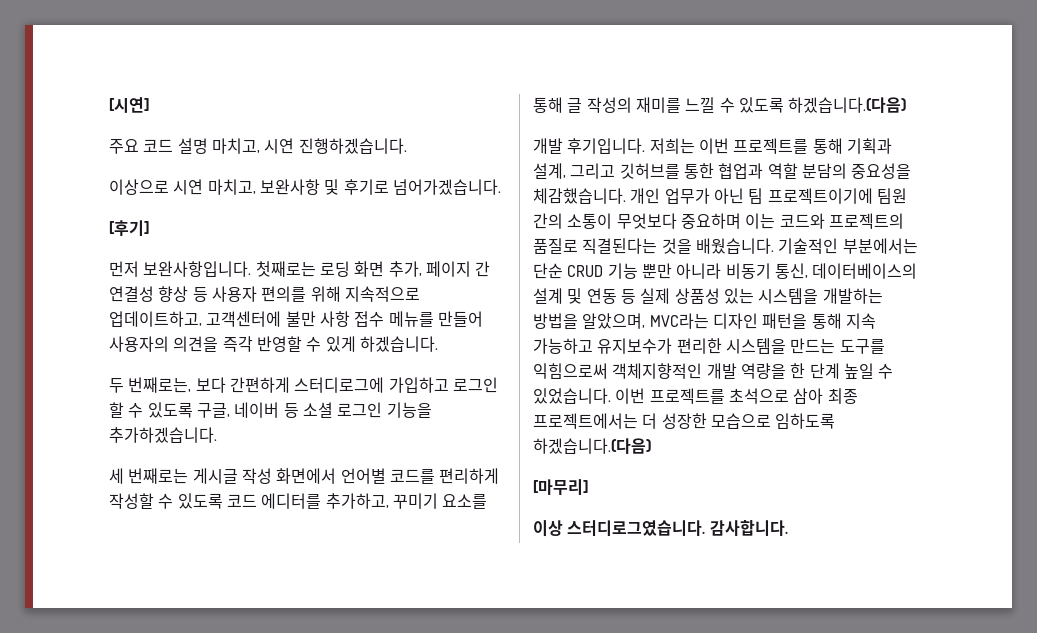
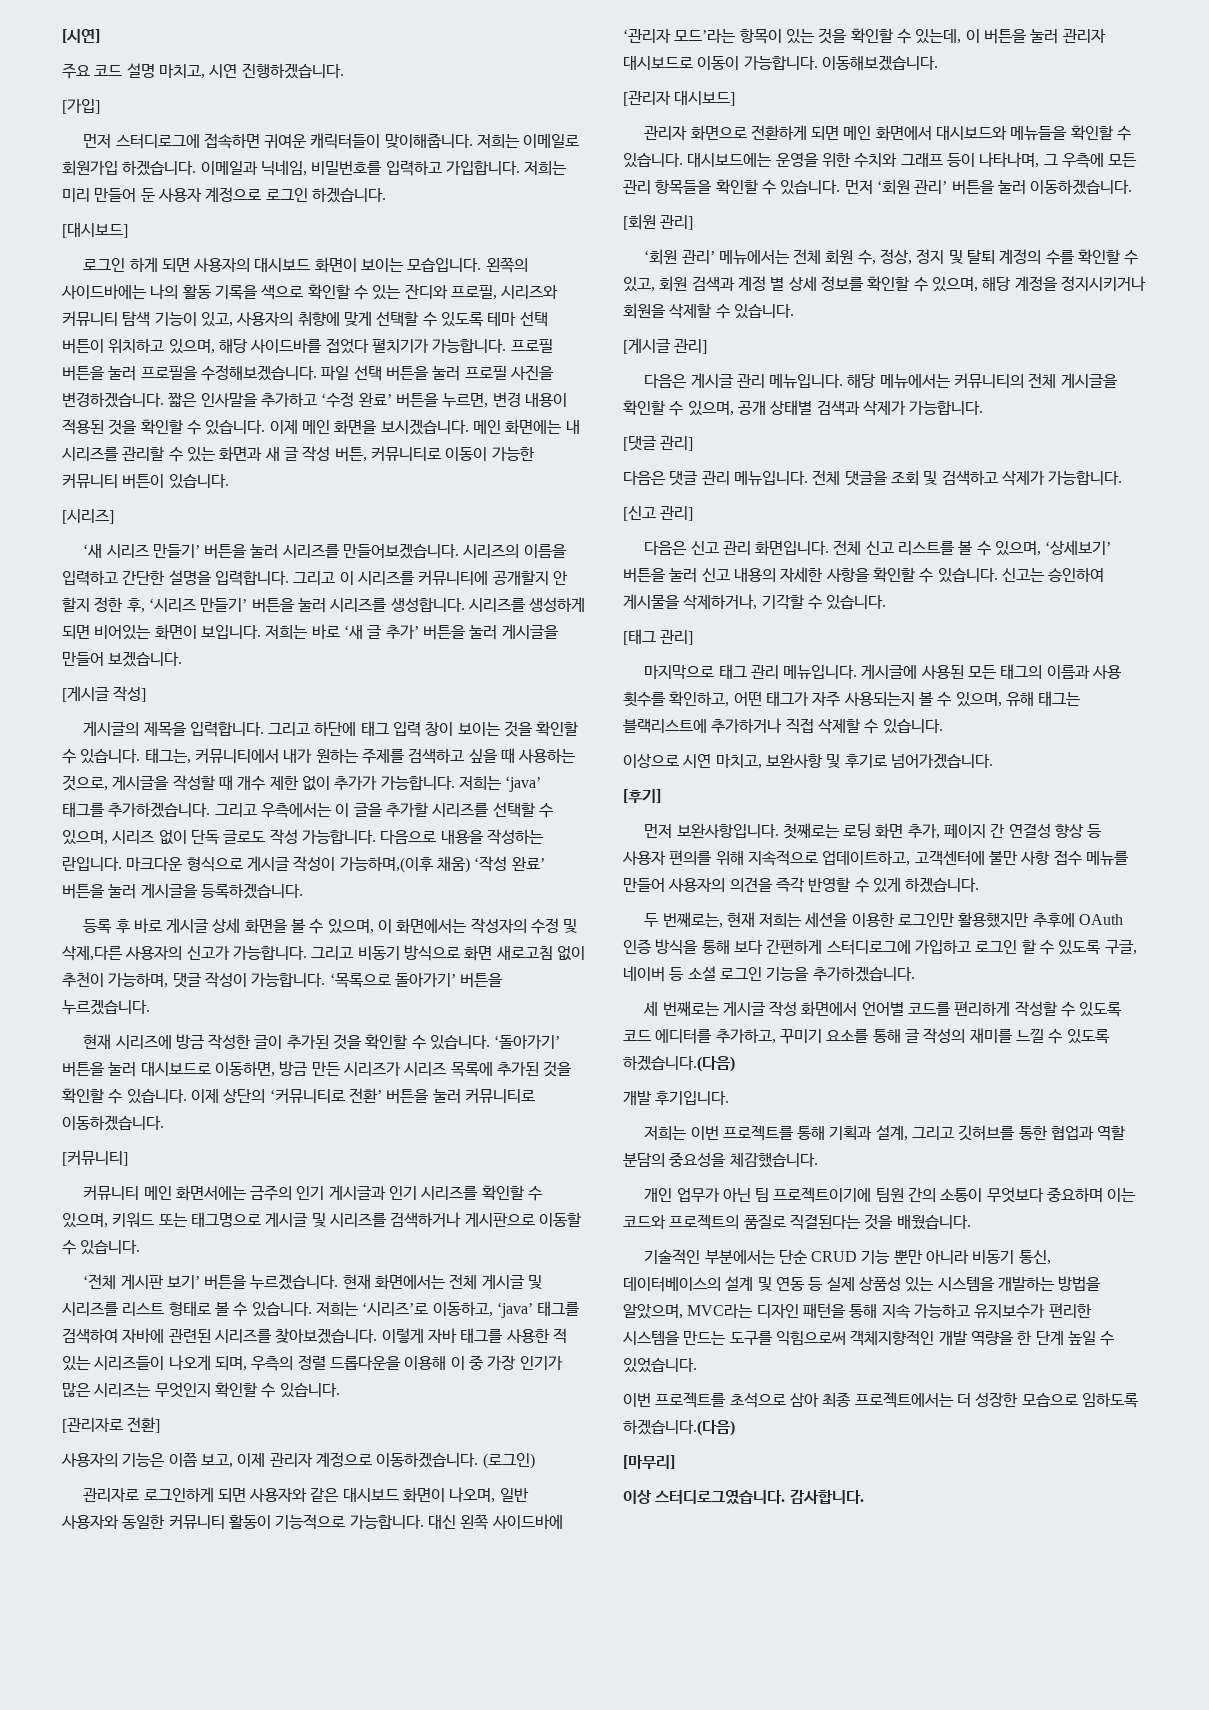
(407, 146) none -> [62,99,100,114] [83,133,580,149] [62,160,568,176] [62,187,386,203] [62,223,128,238] [83,257,528,273] [61,284,559,300] [62,311,548,327] [62,338,553,354] [62,365,554,381] [62,392,567,408] [62,419,580,435] [62,446,535,462] [62,473,229,489] [62,509,114,524] [83,543,567,559] [62,570,568,586] [62,597,586,613] [62,624,559,640] [62,651,183,667] [62,686,147,702] [83,721,580,737] [62,748,577,764] [62,775,542,792] [62,802,553,818] [62,829,544,845] [62,856,545,873] [62,883,303,899] [83,918,578,934] [62,945,585,961] [62,972,504,988] [62,999,150,1015] [83,1034,561,1050] [62,1061,573,1077] [62,1088,535,1104] [62,1115,164,1131] [62,1150,128,1166] [83,1185,543,1201] [62,1212,582,1228] [62,1240,141,1255] [83,1274,543,1290] [62,1301,581,1318] [62,1328,567,1344] [62,1355,563,1371] [62,1382,340,1398] [62,1417,161,1433] [61,1452,535,1469] [83,1487,529,1503] [61,1514,563,1530] [623,28,1106,44] [623,55,938,71] [623,91,736,106] [644,125,1132,141] [623,152,1138,168] [623,179,1133,195] [623,214,694,230] [644,249,1139,265] [623,276,1146,292] [623,303,794,319] [623,338,708,354] [644,373,1118,389] [623,400,984,416] [623,436,694,451] [623,470,1123,486] [623,506,694,521] [644,540,1112,556] [623,567,1105,583] [623,594,887,610] [623,629,694,645] [644,664,1123,680] [623,691,1082,707] [623,718,943,734] // [가입] // 먼저 스터디로그에 접속하면 귀여운 캐릭터들이 맞이해줍니다. 저희는 이메일로 회원가입 하겠습니다. 이메일과 닉네임, 비밀번호를 입력하고 가입합니다. 저희는 미리 만들어 둔 사용자 계정으로 로그인 하겠습니다. // [대시보드] // 로그인 하게 되면 사용자의 대시보드 화면이 보이는 모습입니다. 왼쪽의 사이드바에는 나의 활동 기록을 색으로 확인할 수 있는 잔디와 프로필, 시리즈와 커뮤니티 탐색 기능이 있고, 사용자의 취향에 맞게 선택할 수 있도록 테마 선택 버튼이 위치하고 있으며, 해당 사이드바를 접었다 펼치기가 가능합니다. 프로필 버튼을 눌러 프로필을 수정해보겠습니다. 파일 선택 버튼을 눌러 프로필 사진을 변경하겠습니다. 짧은 인사말을 추가하고 ‘수정 완료’ 버튼을 누르면, 변경 내용이 적용된 것을 확인할 수 있습니다. 이제 메인 화면을 보시겠습니다. 메인 화면에는 내 시리즈를 관리할 수 있는 화면과 새 글 작성 버튼, 커뮤니티로 이동이 가능한 커뮤니티 버튼이 있습니다. // [시리즈] // ‘새 시리즈 만들기’ 버튼을 눌러 시리즈를 만들어보겠습니다. 시리즈의 이름을 입력하고 간단한 설명을 입력합니다. 그리고 이 시리즈를 커뮤니티에 공개할지 안 할지 정한 후, ‘시리즈 만들기’ 버튼을 눌러 시리즈를 생성합니다. 시리즈를 생성하게 되면 비어있는 화면이 보입니다. 저희는 바로 ‘새 글 추가’ 버튼을 눌러 게시글을 만들어 보겠습니다. // [게시글 작성] // 게시글의 제목을 입력합니다. 그리고 하단에 태그 입력 창이 보이는 것을 확인할 수 있습니다. 태그는, 커뮤니티에서 내가 원하는 주제를 검색하고 싶을 때 사용하는 것으로, 게시글을 작성할 때 개수 제한 없이 추가가 가능합니다. 저희는 ‘java’ 태그를 추가하겠습니다. 그리고 우측에서는 이 글을 추가할 시리즈를 선택할 수 있으며, 시리즈 없이 단독 글로도 작성 가능합니다. 다음으로 내용을 작성하는 란입니다. 마크다운 형식으로 게시글 작성이 가능하며,(이후 채움) ‘작성 완료’ 버튼을 눌러 게시글을 등록하겠습니다. // 등록 후 바로 게시글 상세 화면을 볼 수 있으며, 이 화면에서는 작성자의 수정 및 삭제,다른 사용자의 신고가 가능합니다. 그리고 비동기 방식으로 화면 새로고침 없이 추천이 가능하며, 댓글 작성이 가능합니다. ‘목록으로 돌아가기’ 버튼을 누르겠습니다. // 현재 시리즈에 방금 작성한 글이 추가된 것을 확인할 수 있습니다. ‘돌아가기’ 버튼을 눌러 대시보드로 이동하면, 방금 만든 시리즈가 시리즈 목록에 추가된 것을 확인할 수 있습니다. 이제 상단의 ‘커뮤니티로 전환’ 버튼을 눌러 커뮤니티로 이동하겠습니다. // [커뮤니티] // 커뮤니티 메인 화면서에는 금주의 인기 게시글과 인기 시리즈를 확인할 수 있으며, 키워드 또는 태그명으로 게시글 및 시리즈를 검색하거나 게시판으로 이동할 수 있습니다. // ‘전체 게시판 보기’ 버튼을 누르겠습니다. 현재 화면에서는 전체 게시글 및 시리즈를 리스트 형태로 볼 수 있습니다. 저희는 ‘시리즈’로 이동하고, ‘java’ 태그를 검색하여 자바에 관련된 시리즈를 찾아보겠습니다. 이렇게 자바 태그를 사용한 적 있는 시리즈들이 나오게 되며, 우측의 정렬 드롭다운을 이용해 이 중 가장 인기가 많은 시리즈는 무엇인지 확인할 수 있습니다. // [관리자로 전환] // 사용자의 기능은 이쯤 보고, 이제 관리자 계정으로 이동하겠습니다. (로그인) // 관리자로 로그인하게 되면 사용자와 같은 대시보드 화면이 나오며, 일반 사용자와 동일한 커뮤니티 활동이 기능적으로 가능합니다. 대신 왼쪽 사이드바에 ‘관리자 모드’라는 항목이 있는 것을 확인할 수 있는데, 이 버튼을 눌러 관리자 대시보드로 이동이 가능합니다. 이동해보겠습니다. // [관리자 대시보드] // 관리자 화면으로 전환하게 되면 메인 화면에서 대시보드와 메뉴들을 확인할 수 있습니다. 대시보드에는 운영을 위한 수치와 그래프 등이 나타나며, 그 우측에 모든 관리 항목들을 확인할 수 있습니다. 먼저 ‘회원 관리’ 버튼을 눌러 이동하겠습니다. // [회원 관리] // ‘회원 관리’ 메뉴에서는 전체 회원 수, 정상, 정지 및 탈퇴 계정의 수를 확인할 수 있고, 회원 검색과 계정 별 상세 정보를 확인할 수 있으며, 해당 계정을 정지시키거나 회원을 삭제할 수 있습니다. // [게시글 관리] // 다음은 게시글 관리 메뉴입니다. 해당 메뉴에서는 커뮤니티의 전체 게시글을 확인할 수 있으며, 공개 상태별 검색과 삭제가 가능합니다. // [댓글 관리] // 다음은 댓글 관리 메뉴입니다. 전체 댓글을 조회 및 검색하고 삭제가 가능합니다. // [신고 관리] // 다음은 신고 관리 화면입니다. 전체 신고 리스트를 볼 수 있으며, ‘상세보기’ 버튼을 눌러 신고 내용의 자세한 사항을 확인할 수 있습니다. 신고는 승인하여 게시물을 삭제하거나, 기각할 수 있습니다. // [태그 관리] // 마지막으로 태그 관리 메뉴입니다. 게시글에 사용된 모든 태그의 이름과 사용 횟수를 확인하고, 어떤 태그가 자주 사용되는지 볼 수 있으며, 유해 태그는 블랙리스트에 추가하거나 직접 삭제할 수 있습니다.
(192, 385) none -> [726,912,1124,928] [623,939,730,955] 현재 저희는 세션을 이용한 로그인만 활용했지만 추후에 OAuth 인증 방식을 통해
(646, 146) none -> (730, 1098) //
(626, 196) none -> (818, 1160) //
(774, 246) none -> (971, 1222) //
(611, 396) none -> (697, 1365) //

